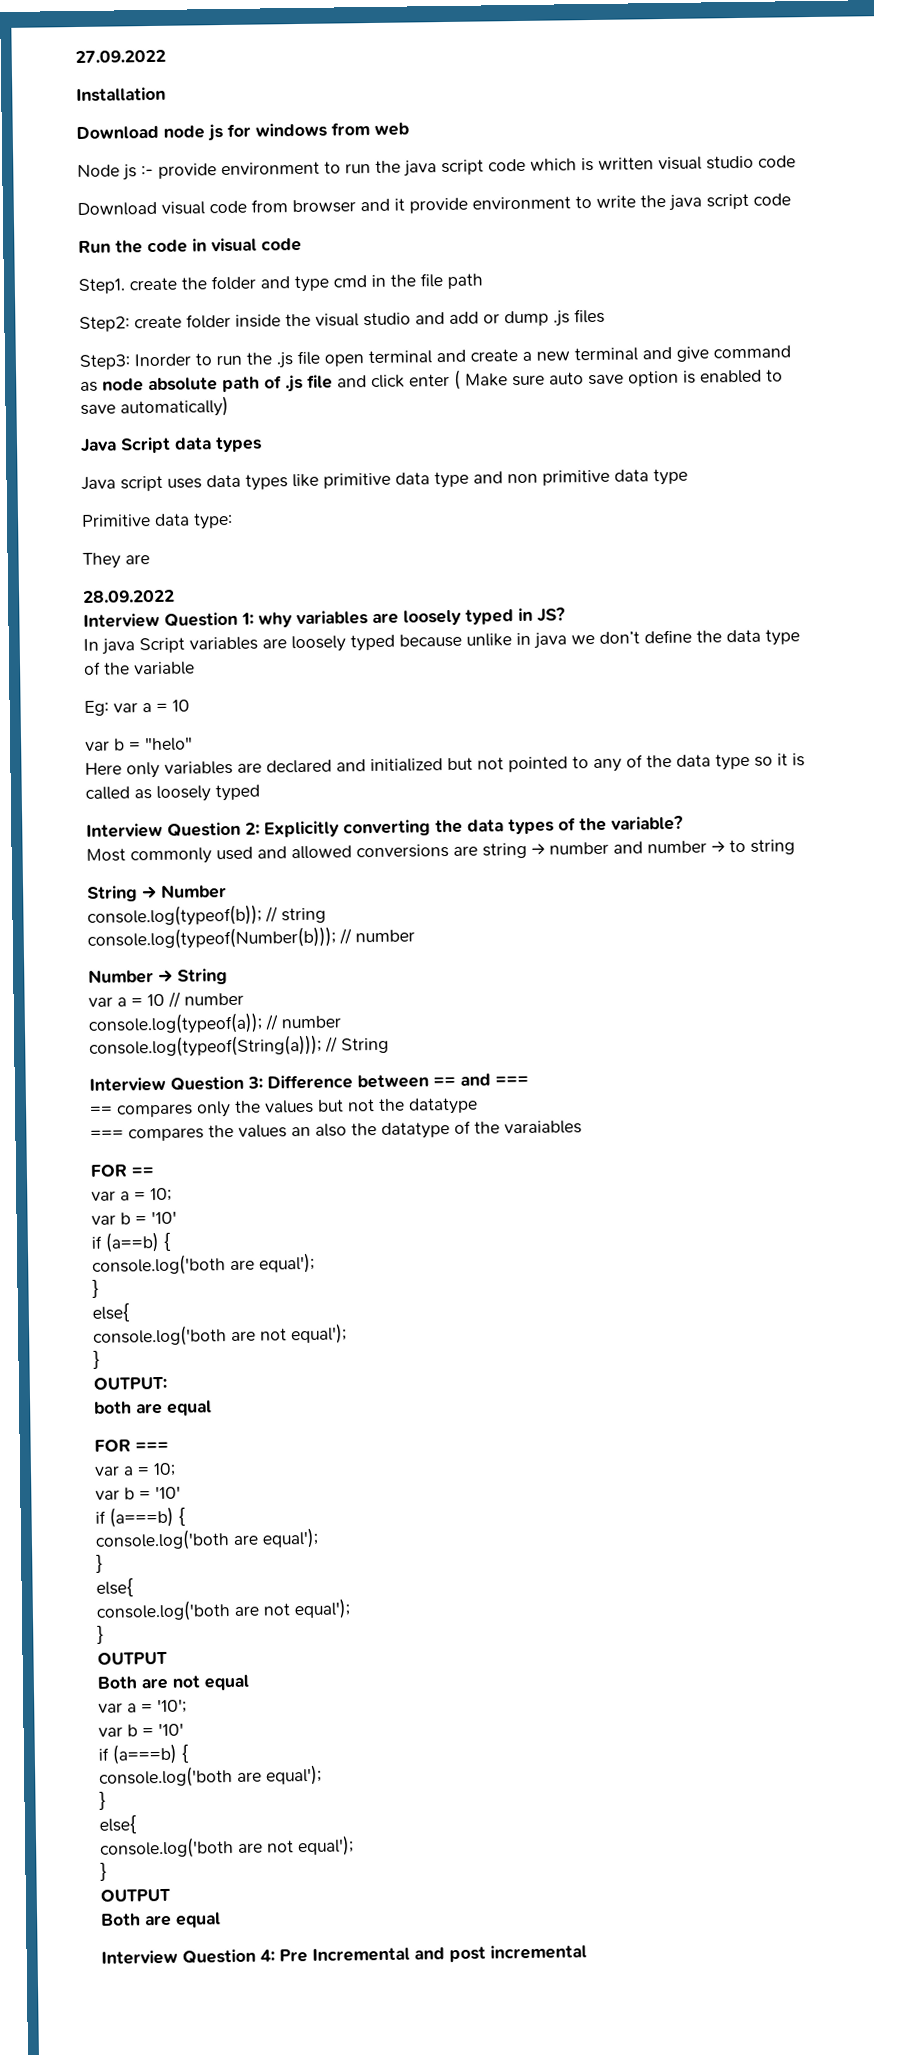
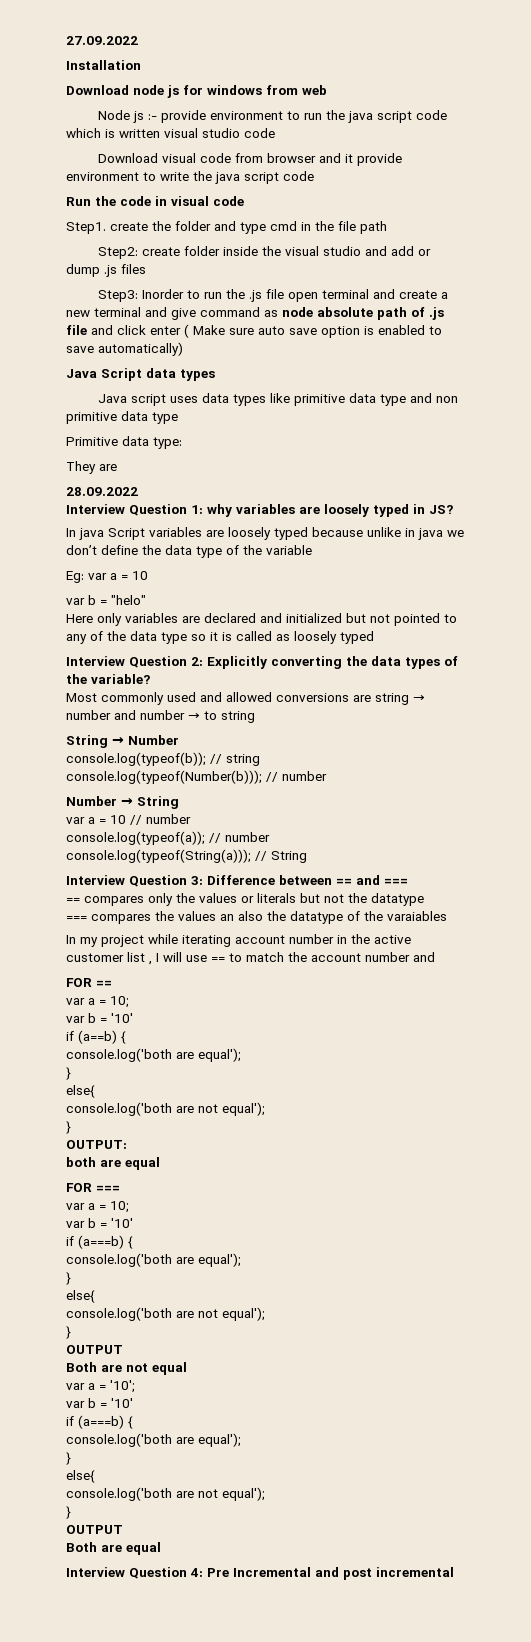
(314, 1106) none -> [241,893,296,903] or literals
(582, 1127) none -> [66,934,411,947] [66,952,435,965] // In my project while iterating account number in the active customer list , I will use == to match the account number and

